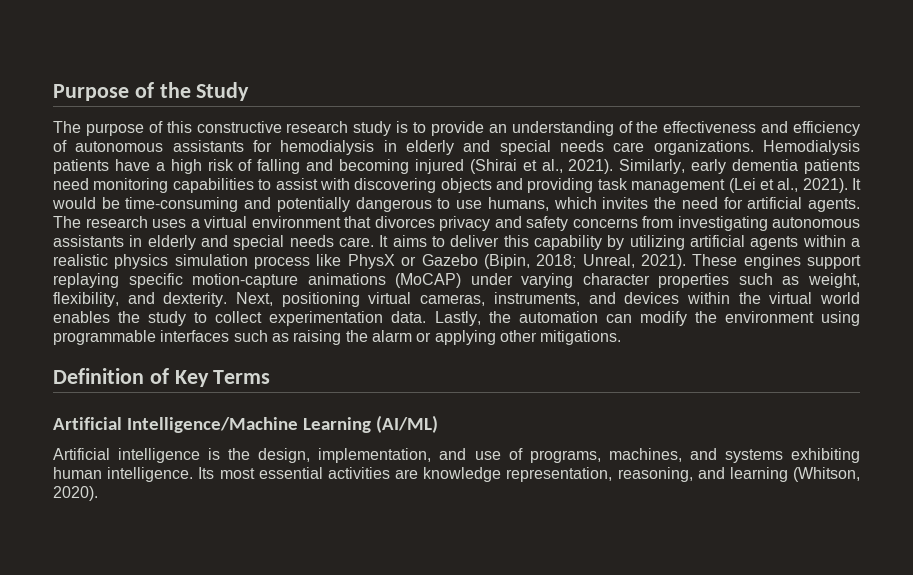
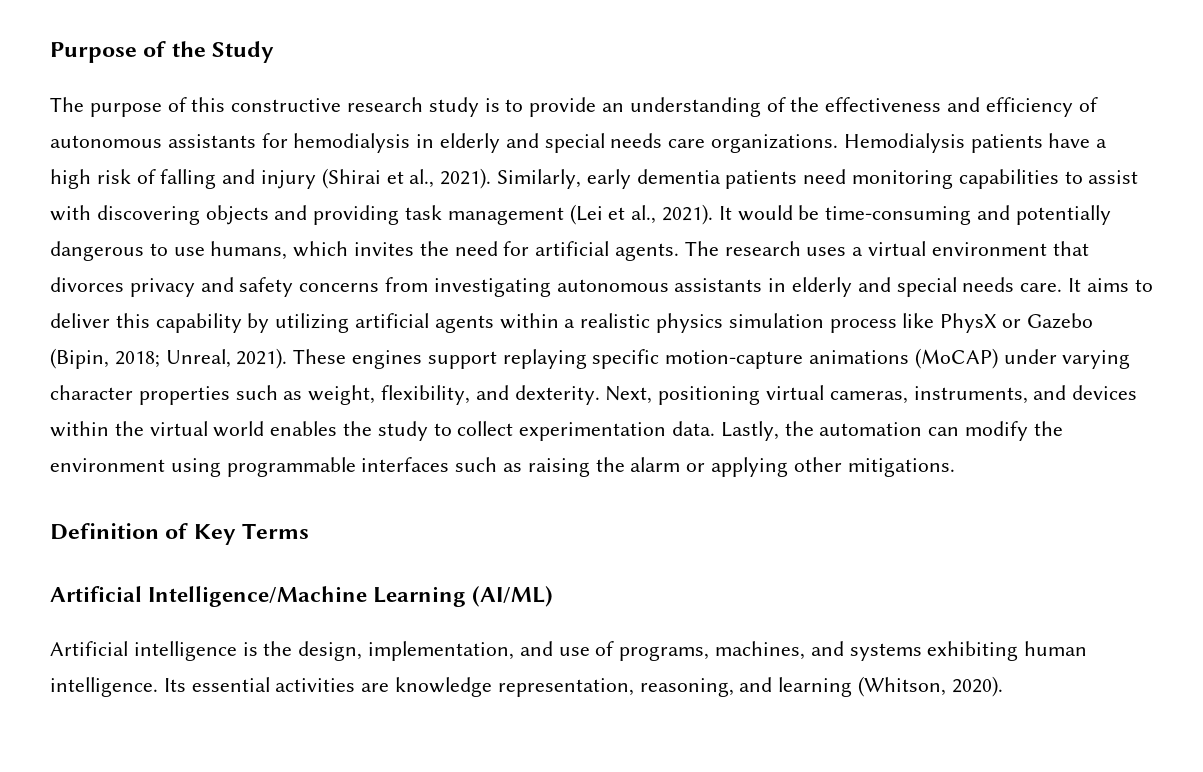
[339,159,464,174] becoming injured -> [261,170,317,189] injury
[219,468,255,479] most -> (186, 685) none

